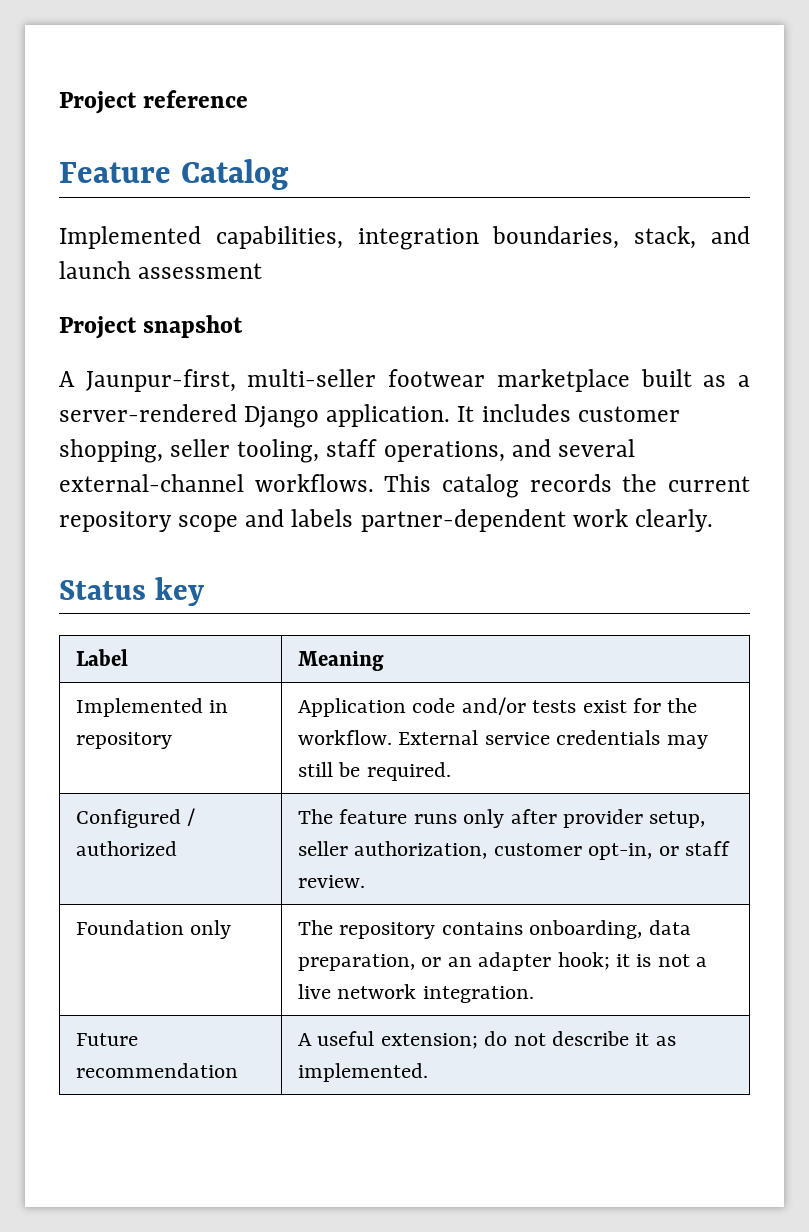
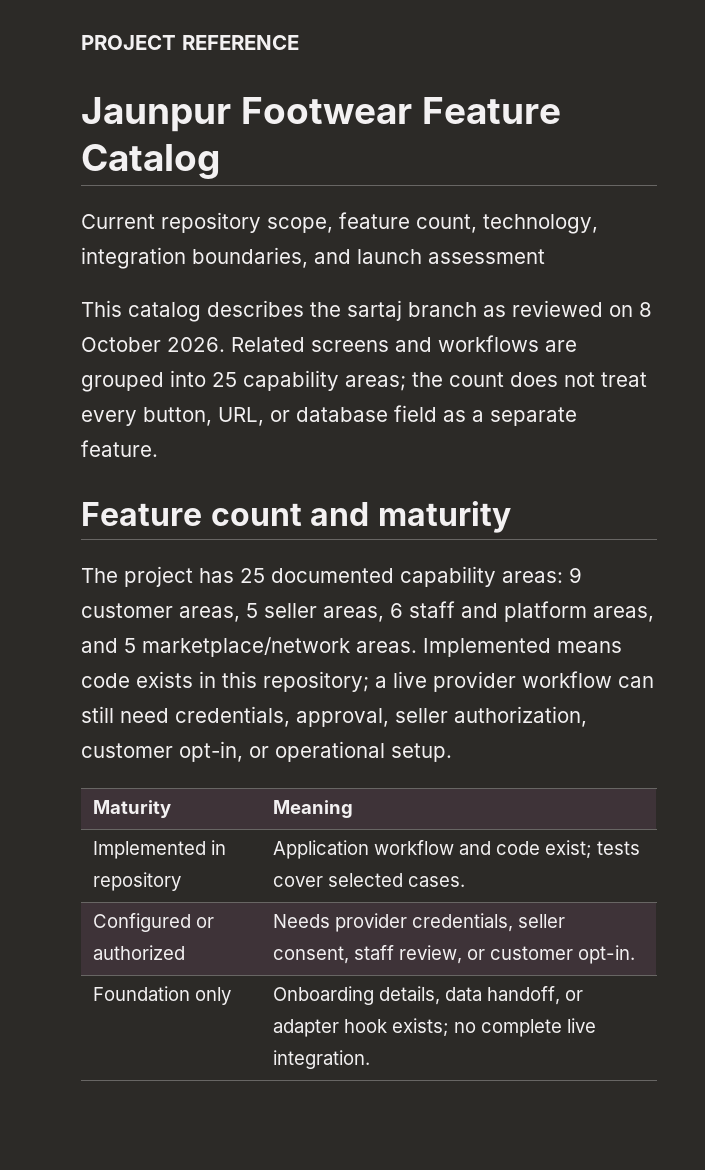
[59,90,249,114] [59,159,289,190] [59,226,343,249] Project reference // Feature Catalog // Implemented capabilities, -> [81,35,299,50] [81,97,561,132] [81,144,220,179] [81,212,598,234] PROJECT REFERENCE // Jaunpur Footwear Feature Catalog // Current repository scope, feature count, technology,
[634,226,697,249] stack, -> (308, 257) none
[59,315,244,339] [59,369,750,392] [59,404,680,428] [59,439,635,463] [59,474,750,498] [59,509,713,532] [59,577,205,606] [75,649,128,666] Project snapshot // A Jaunpur-first, multi-seller footwear marketplace built as a server-rendered Django application. It includes customer shopping, seller tooling, staff operations, and several external-channel workflows. This catalog records the current repository scope and labels partner-dependent work clearly. // Status key // Label -> [81,300,652,322] [81,335,577,352] [81,370,647,392] [81,405,577,426] [81,440,158,457] [81,501,511,533] [81,566,582,587] [81,601,654,622] [81,637,622,657] [81,671,654,692] [81,706,587,727] [81,741,452,762] [92,800,171,818] This catalog describes the sartaj branch as reviewed on 8 October 2026. Related screens and workflows are grouped into 25 capability areas; the count does not treat every button, URL, or database field as a separate feature. // Feature count and maturity // The project has 25 documented capability areas: 9 customer areas, 5 seller areas, 6 staff and platform areas, and 5 marketplace/network areas. Implemented means code exists in this repository; a live provider workflow can still need credentials, approval, seller authorization, customer opt-in, or operational setup. // Maturity
[412,697,698,715] [297,730,708,749] [297,762,451,781] code and/or tests exist for the workflow. External service credentials may still be required. -> [373,840,640,858] [272,873,465,887] workflow and code exist; tests cover selected cases.
[187,808,196,826] / -> [195,917,214,928] or
[297,809,706,828] [297,841,730,860] [297,875,365,888] [75,920,232,939] [297,920,691,939] [297,952,708,971] [297,984,534,1003] [75,1033,138,1046] [75,1063,238,1078] [297,1031,676,1049] [297,1063,428,1082] The feature runs only after provider setup, seller authorization, customer opt-in, or staff review. // Foundation only | The repository contains onboarding, data preparation, or an adapter hook; it is not a live network integration. // Future recommendation | A useful extension; do not describe it as implemented. -> [272,913,565,932] [272,945,635,964] [92,986,231,1005] [272,986,583,1005] [272,1018,596,1037] [272,1050,370,1069] Needs provider credentials, seller consent, staff review, or customer opt-in. // Foundation only | Onboarding details, data handoff, or adapter hook exists; no complete live integration.

